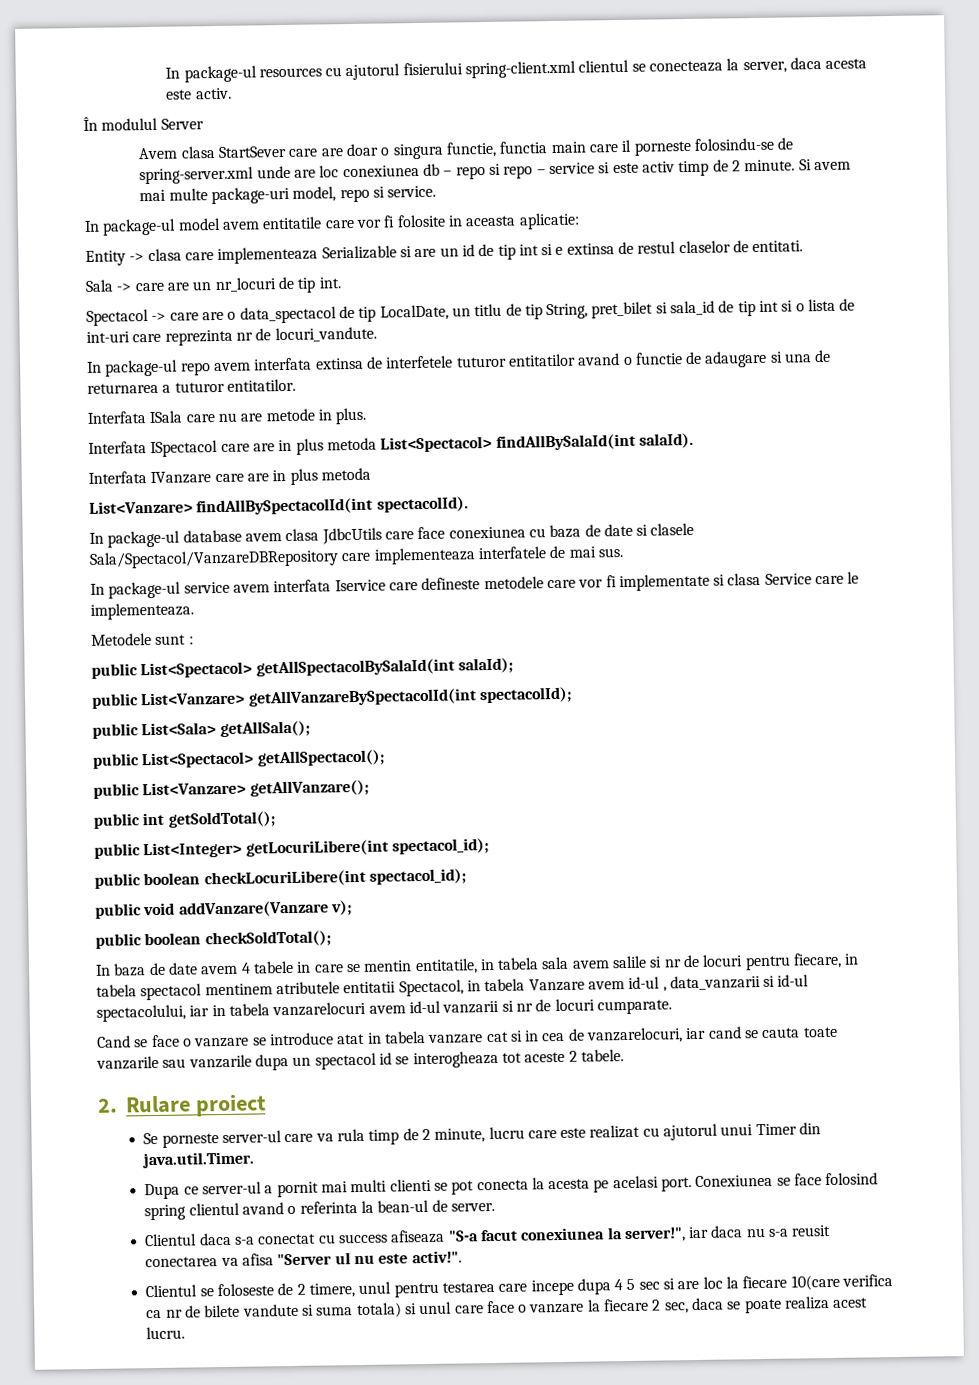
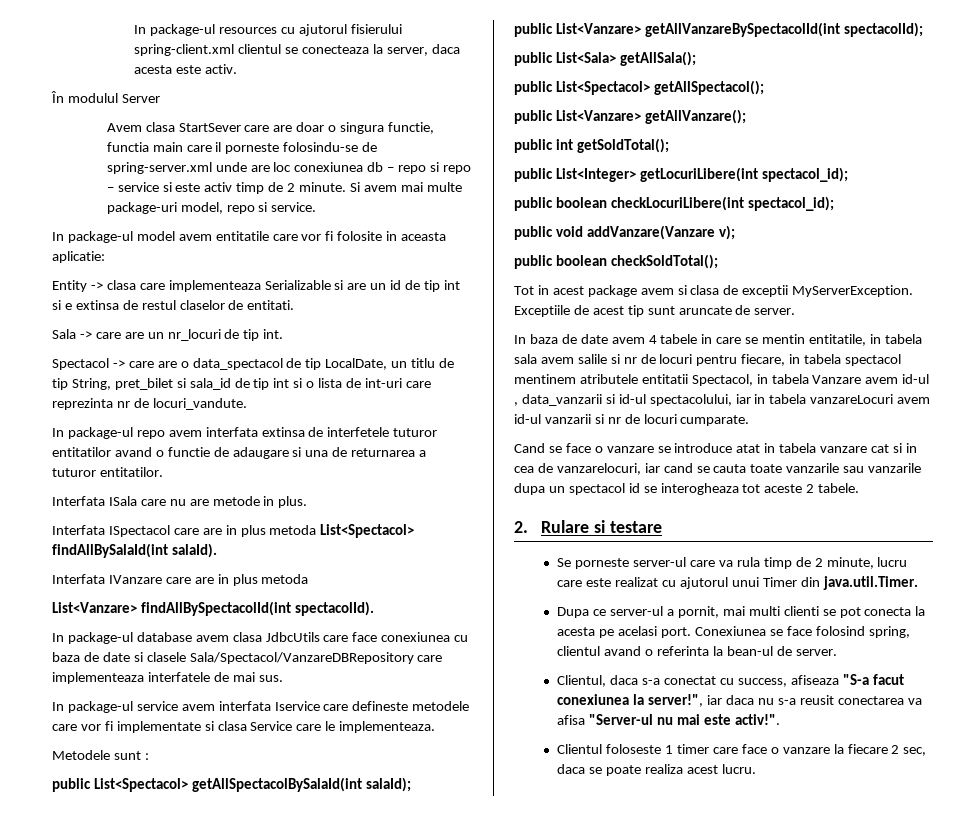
(331, 939) none -> [514,285,914,297] [514,305,796,317] // Tot in acest package avem si clasa de exceptii MyServerException. Exceptiile de acest tip sunt aruncate de server.
[272,1001,367,1017] vanzarelocuri -> [810,394,894,404] vanzareLocuri
[194,1094,267,1117] proiect -> [594,520,663,533] si testare
[276,1181,319,1198] pornit -> [677,606,719,618] pornit,
[144,1204,187,1221] spring -> [868,626,910,638] spring,
[144,1233,198,1247] Clientul -> [557,675,607,687] Clientul,
[338,1233,388,1244] success -> [737,678,787,687] success,
[277,1252,375,1266] "Server ul nu -> [589,714,701,725] "Server-ul nu mai
[199,1274,894,1298] [146,1301,453,1319] se foloseste de 2 timere, unul pentru testarea care incepe dupa 4 5 sec si are loc la fiecare 10(care verifica ca nr de bilete vandute si suma totala) si unul -> [606,744,710,754] foloseste 1 timer

